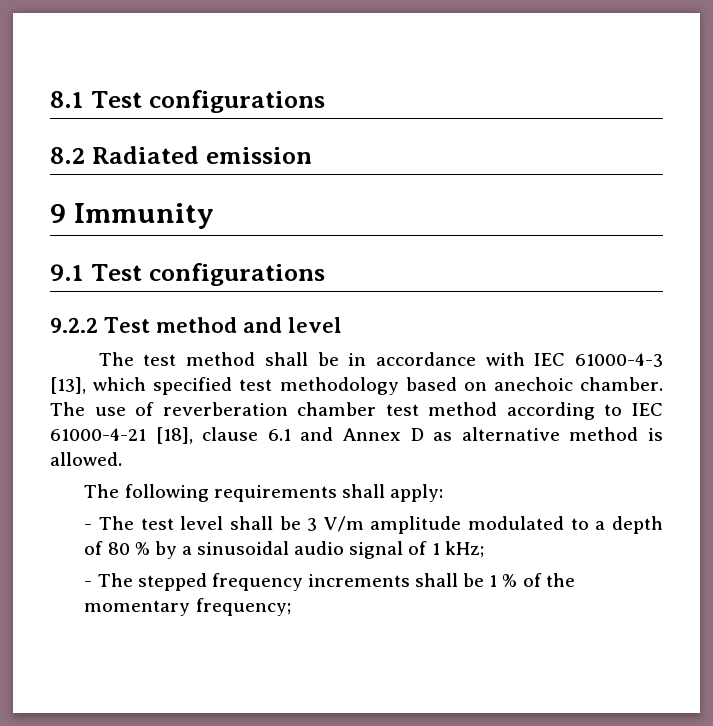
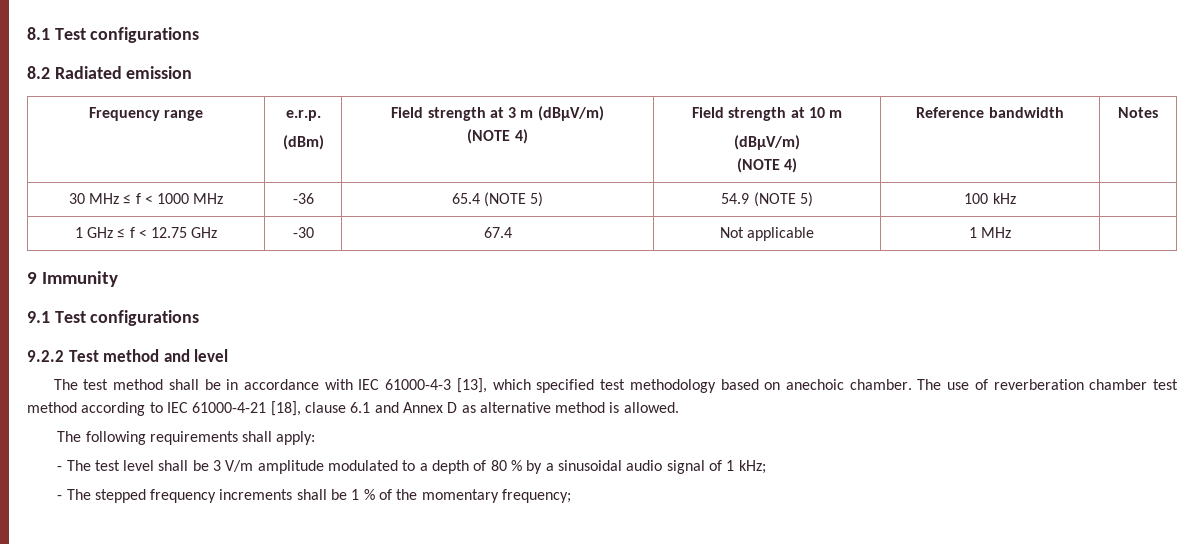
(312, 155) none -> [88,107,204,121] [285,110,321,121] [282,135,324,150] [391,106,604,121] [467,129,528,144] [691,107,843,121] [734,135,800,150] [736,158,798,173] [916,107,1064,118] [1118,107,1158,118] [68,193,224,204] [292,193,314,204] [451,192,544,207] [721,192,813,207] [964,193,1016,204] [74,227,218,238] [292,227,314,238] [483,227,512,238] [719,227,815,241] [968,227,1012,238] // Frequency range | e.r.p. // (dBm) | Field strength at 3 m (dBµV/m) // (NOTE 4) | Field strength at 10 m // (dBµV/m) // (NOTE 4) | Reference bandwidth | Notes // 30 MHz ≤ f < 1000 MHz | -36 | 65.4 (NOTE 5) | 54.9 (NOTE 5) | 100 kHz | // 1 GHz ≤ f < 12.75 GHz | -30 | 67.4 | Not applicable | 1 MHz |

